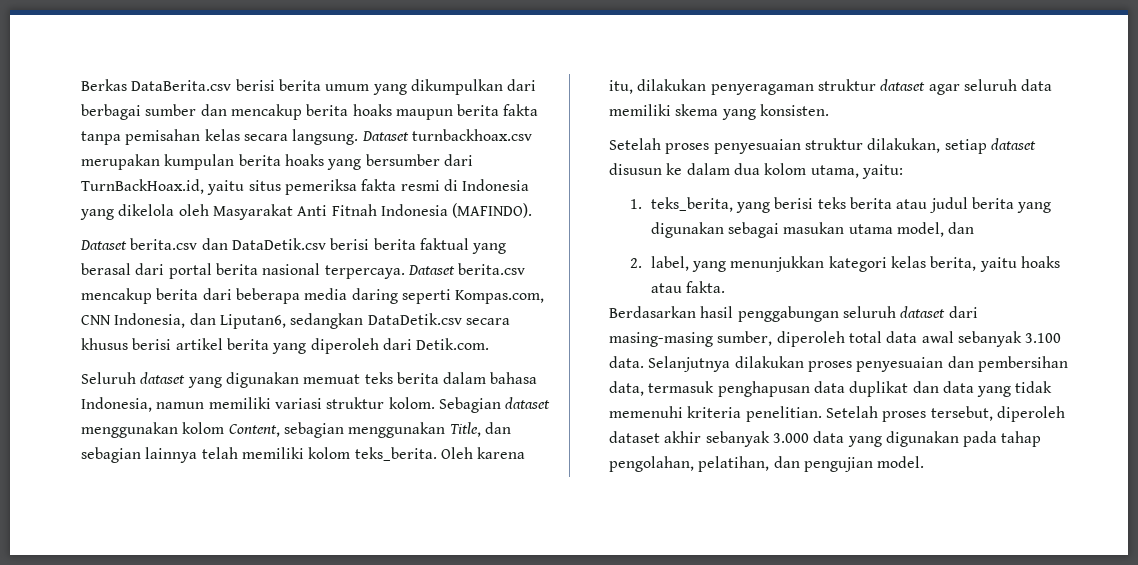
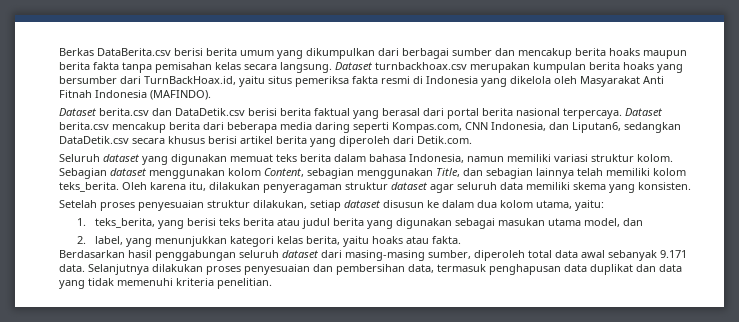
[1025,333,1062,343] 3.100 -> [660,250,688,258] 9.171
[825,406,1065,422] [608,431,1042,447] [608,456,925,472] Setelah proses tersebut, diperoleh dataset akhir sebanyak 3.000 data yang digunakan pada tahap pengolahan, pelatihan, dan pengujian model. -> (273, 283) none

